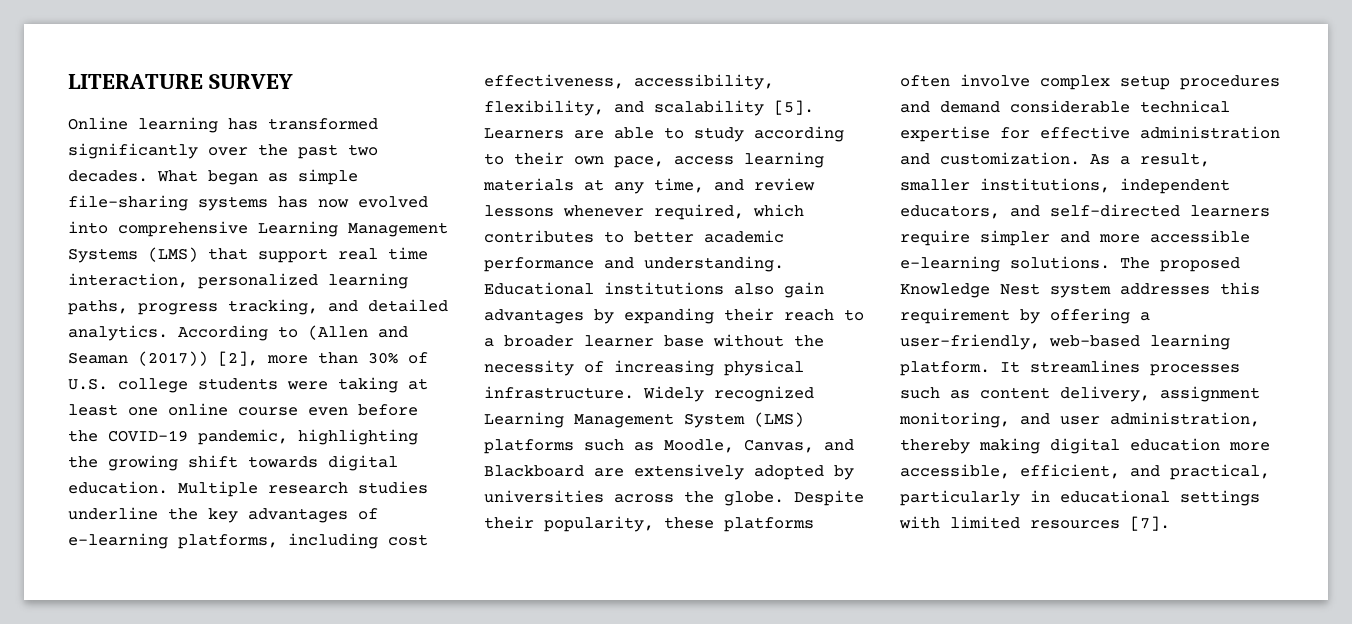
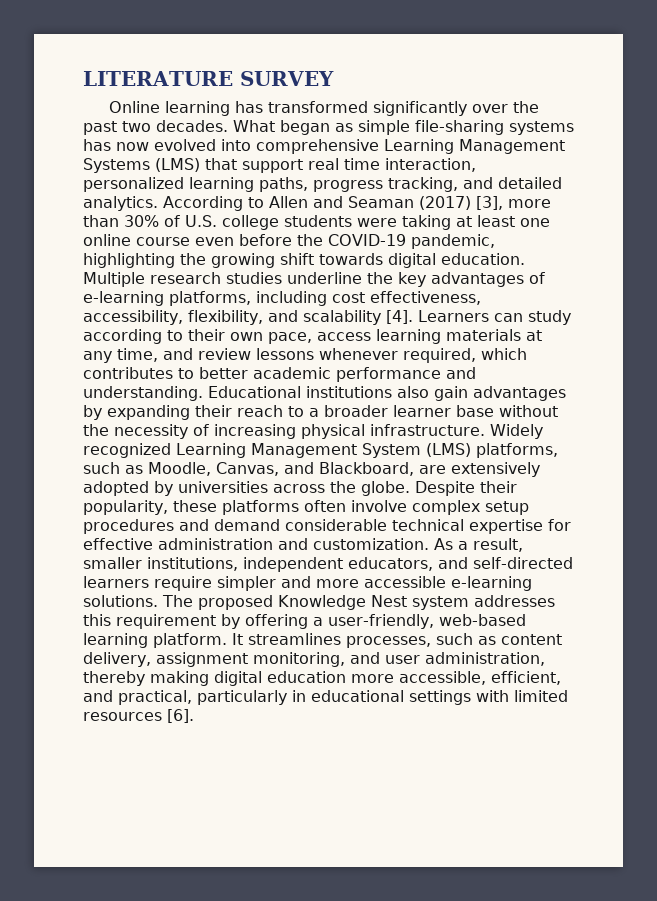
[308,325,368,340] (Allen -> [269,196,308,208] Allen
[138,351,258,366] (2017)) [2], -> [419,196,503,210] (2017) [3],
[774,100,814,115] [484,127,684,139] [5]. Learners are able to -> [386,310,523,324] [4]. Learners can
[484,439,574,454] platforms -> [476,443,558,458] platforms,
[484,465,584,477] Blackboard -> [319,462,414,476] Blackboard,
[1150,364,1240,376] processes -> [346,636,431,648] processes,
[1130,516,1170,531] [7]. -> [167,709,194,723] [6].

